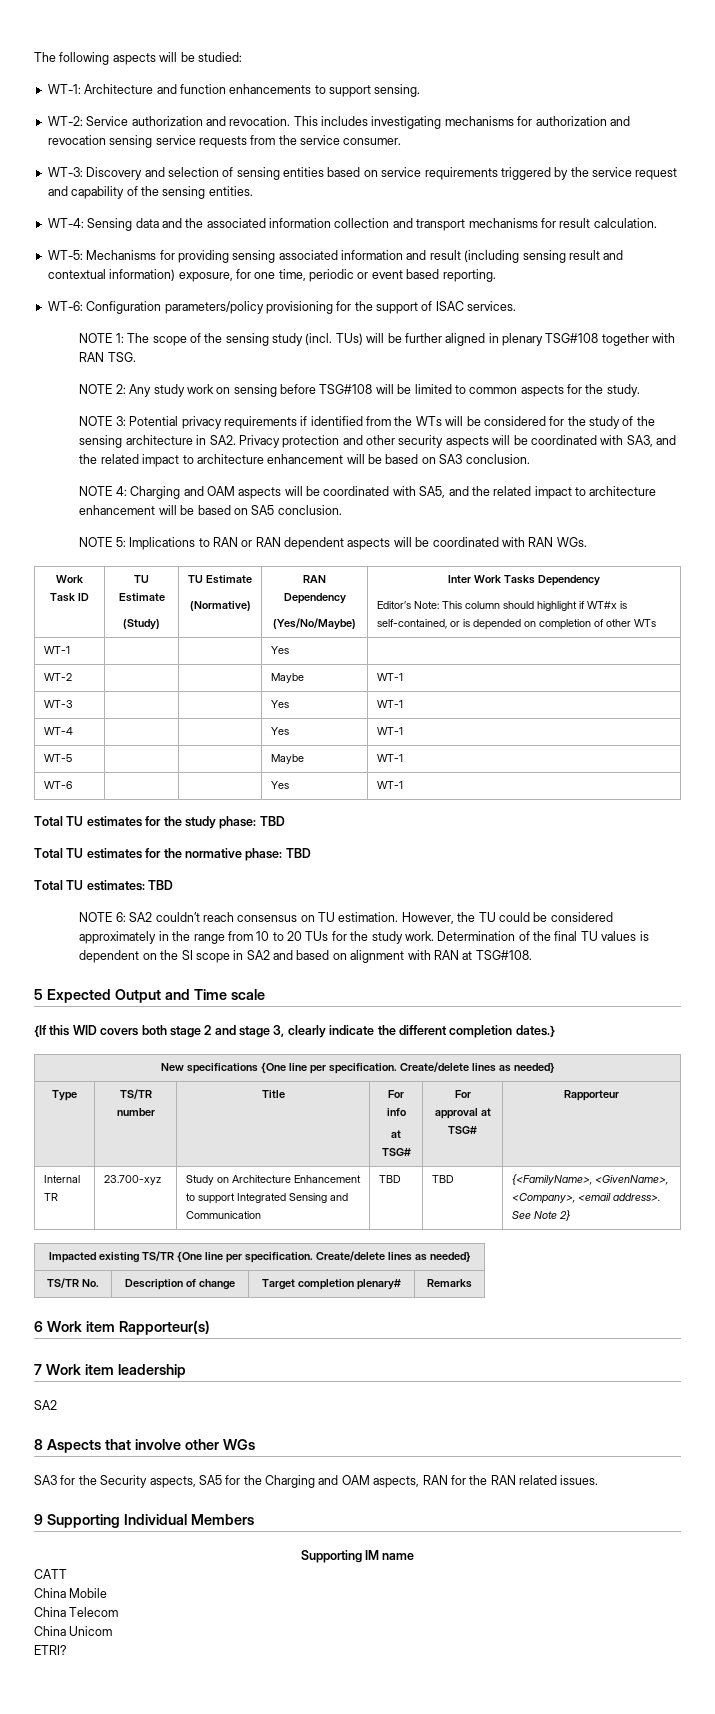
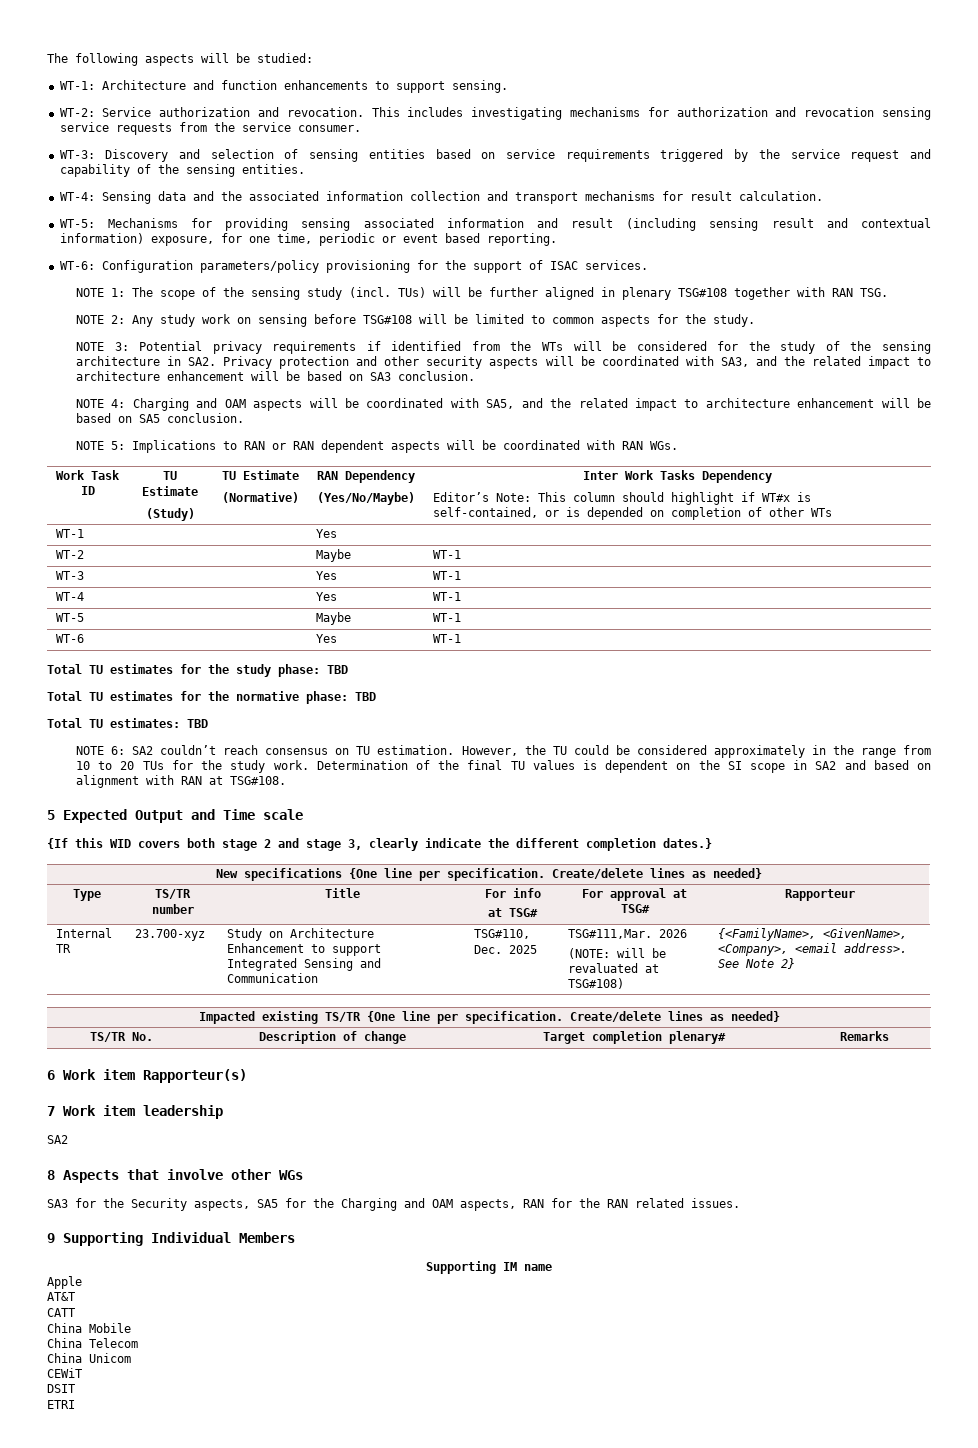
[378,1175,401,1183] [431,1175,454,1183] TBD | TBD -> [473,929,530,939] [473,945,537,954] [567,929,687,939] [567,948,666,959] [567,963,659,973] [567,978,624,989] TSG#110, Dec. 2025 | TSG#111,Mar. 2026 // (NOTE: will be revaluated at TSG#108)
(415, 1556) none -> [47,1276,82,1289] [47,1292,75,1301] // Apple // AT&T
[34,1645,67,1655] ETRI? -> [47,1368,82,1378] [47,1384,75,1393] [47,1400,75,1409] CEWiT // DSIT // ETRI

